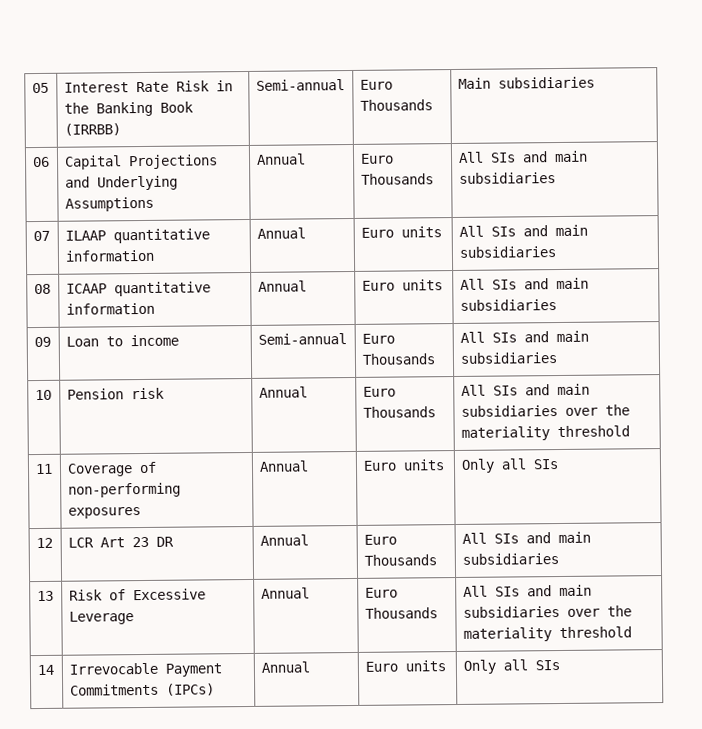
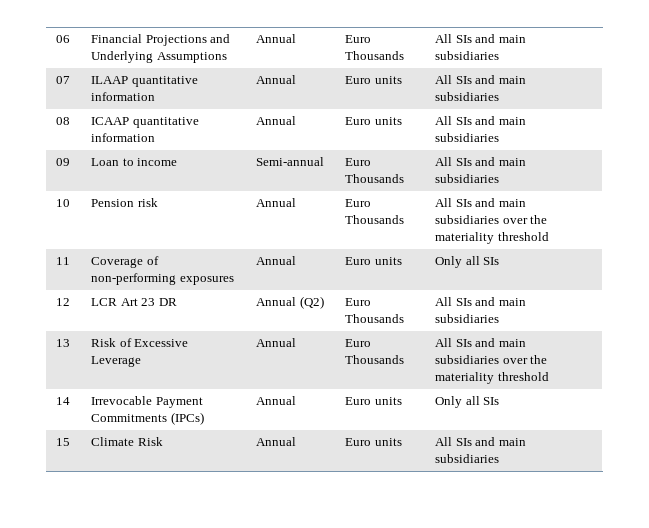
[31,82,49,94] [63,80,233,93] [63,101,194,117] [63,123,121,136] [255,79,345,91] [359,79,393,90] [359,99,433,111] [457,76,595,89] 05 | Interest Rate Risk in the Banking Book (IRRBB) | Semi-annual | Euro Thousands | Main subsidiaries // -> (56, 39) none
[63,155,122,170] Capital -> [91,34,143,43] Financial
(309, 540) none -> [299,296,324,309] (Q2)
(560, 665) none -> [56,438,71,446] [91,437,163,446] [256,437,297,446] [345,438,402,446] [435,437,526,446] [435,454,500,463] // 15 | Climate Risk | Annual | Euro units | All SIs and main subsidiaries

